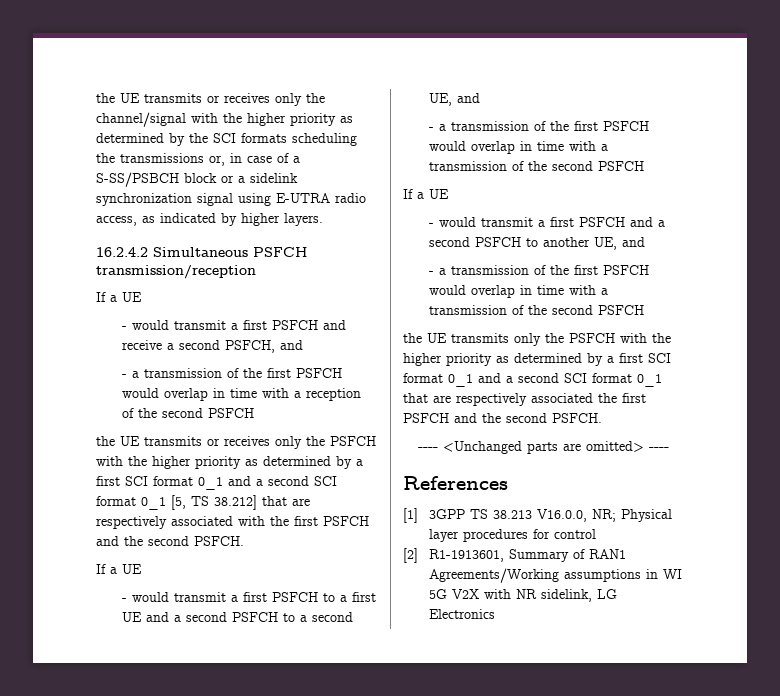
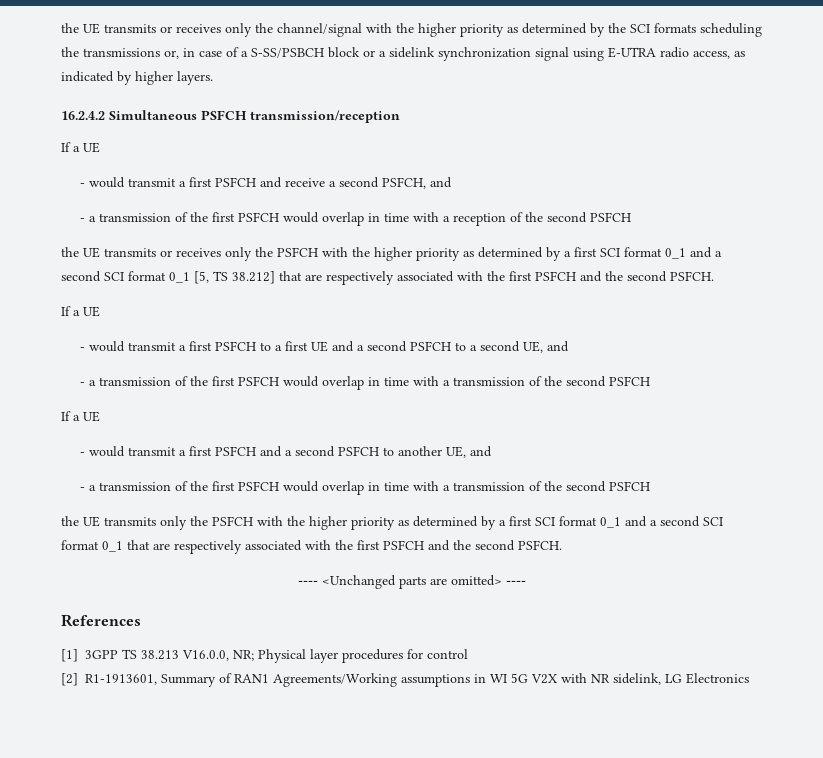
(593, 398) none -> [305,540,331,550] with

